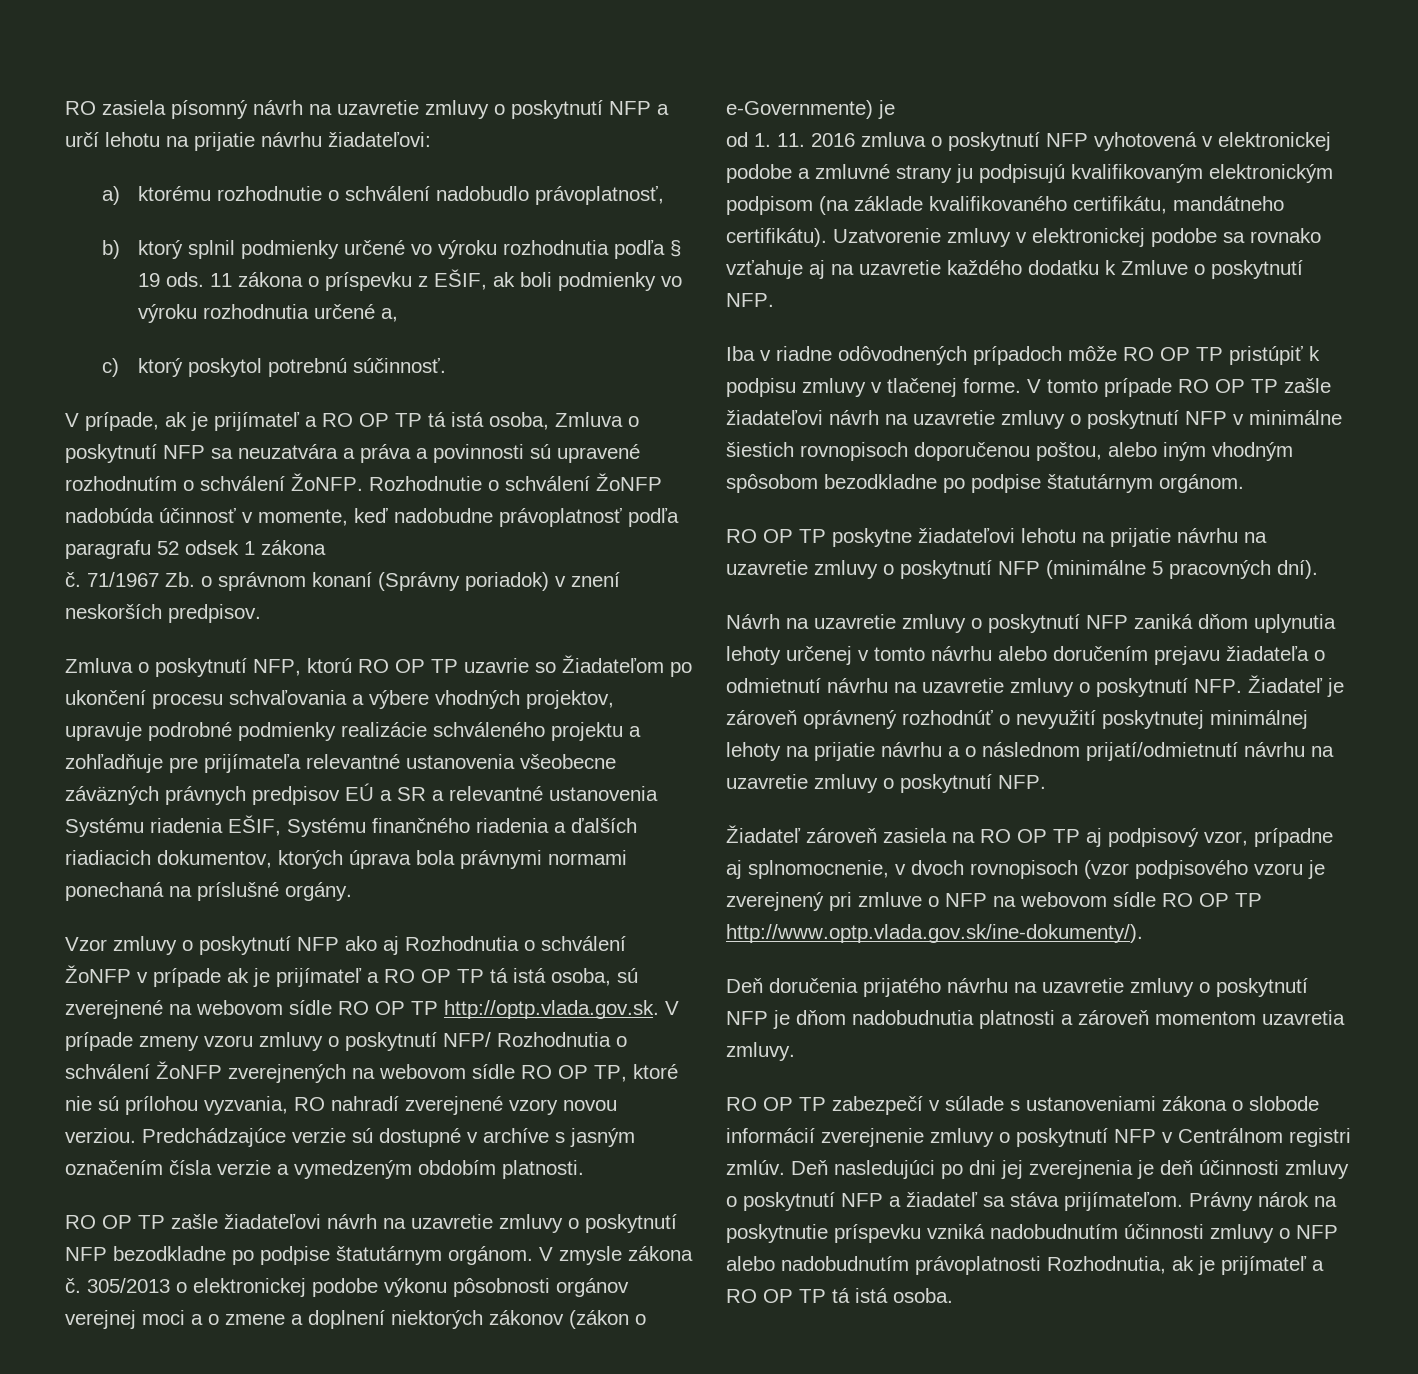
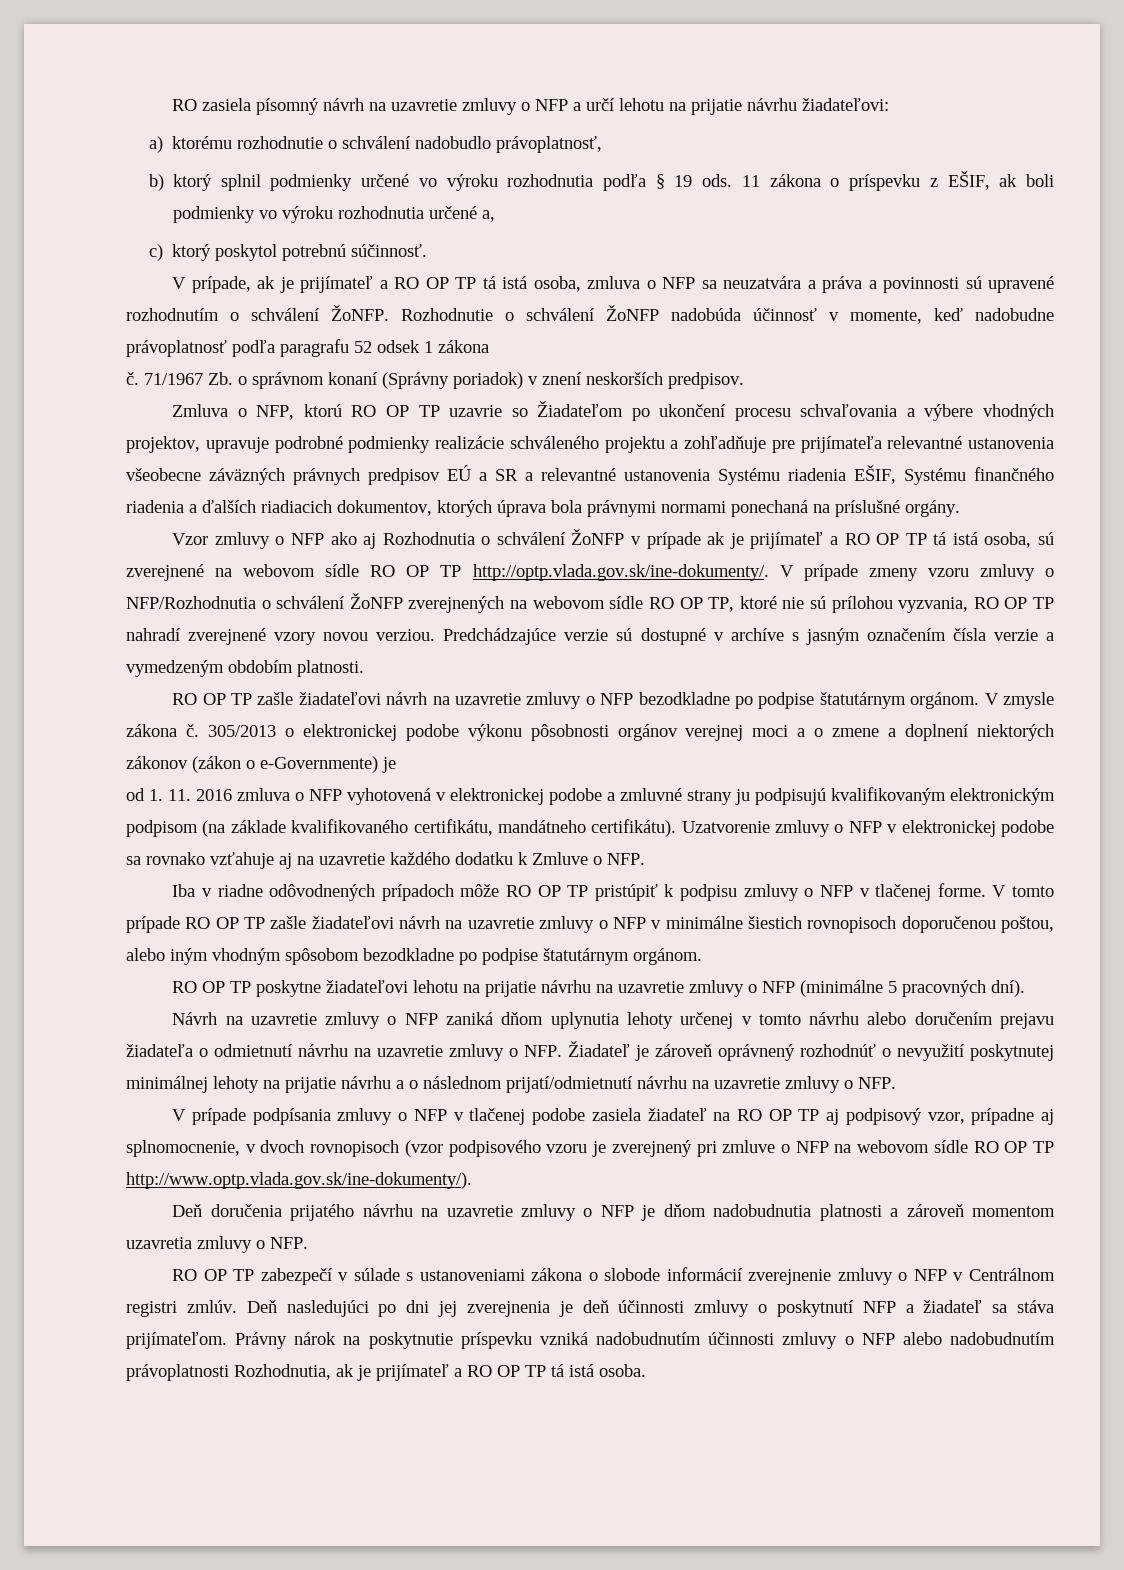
[511,100,603,119] poskytnutí -> (531, 106) none
[555,412,639,427] [65,444,157,463] Zmluva o poskytnutí -> [587,276,656,289] zmluva o
[155,658,247,677] poskytnutí -> (247, 412) none
[199,936,291,955] poskytnutí -> (285, 540) none
[444,1000,659,1019] http://optp.vlada.gov.sk. -> [472,564,769,581] http://optp.vlada.gov.sk/ine-dokumenty/.
[345,1032,611,1051] poskytnutí NFP/ Rozhodnutia -> [126,596,256,609] NFP/Rozhodnutia
(325, 1104) none -> [1004,597,1054,609] OP TP
[585,1214,677,1233] poskytnutí -> (595, 700) none
[948,132,1040,151] poskytnutí -> (304, 796) none
(1011, 237) none -> [834,821,882,833] o NFP
[1211,260,1303,279] poskytnutí -> (602, 860) none
(866, 387) none -> [804,885,853,897] o NFP
[1087,410,1179,429] poskytnutí -> (608, 924) none
[900,560,992,579] poskytnutí -> (758, 988) none
[988,614,1080,633] poskytnutí -> (397, 1020) none
[1096,678,1188,697] poskytnutí -> (518, 1052) none
[900,774,1046,793] [726,825,947,843] poskytnutí NFP. // Žiadateľ zároveň zasiela -> [858,1077,896,1089] [172,1108,707,1125] NFP. // V prípade podpísania zmluvy o NFP v tlačenej podobe zasiela žiadateľ
[1216,978,1308,997] poskytnutí -> (593, 1212) none
[726,1042,795,1061] zmluvy. -> [197,1236,308,1253] zmluvy o NFP.
[1016,1128,1108,1147] poskytnutí -> (908, 1276) none

